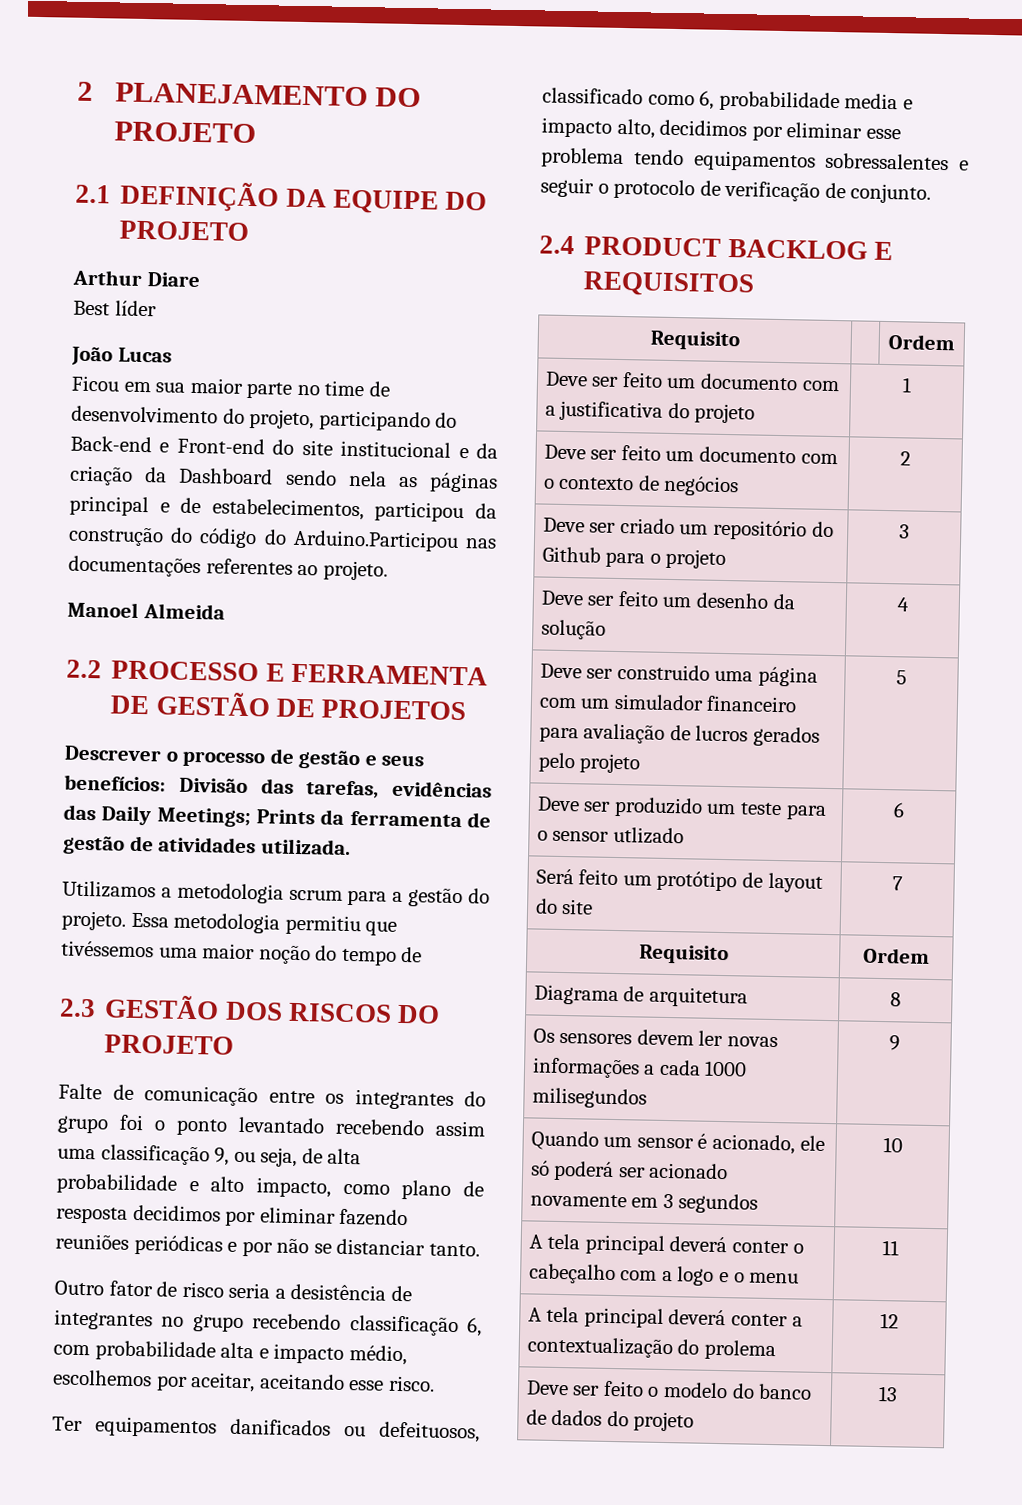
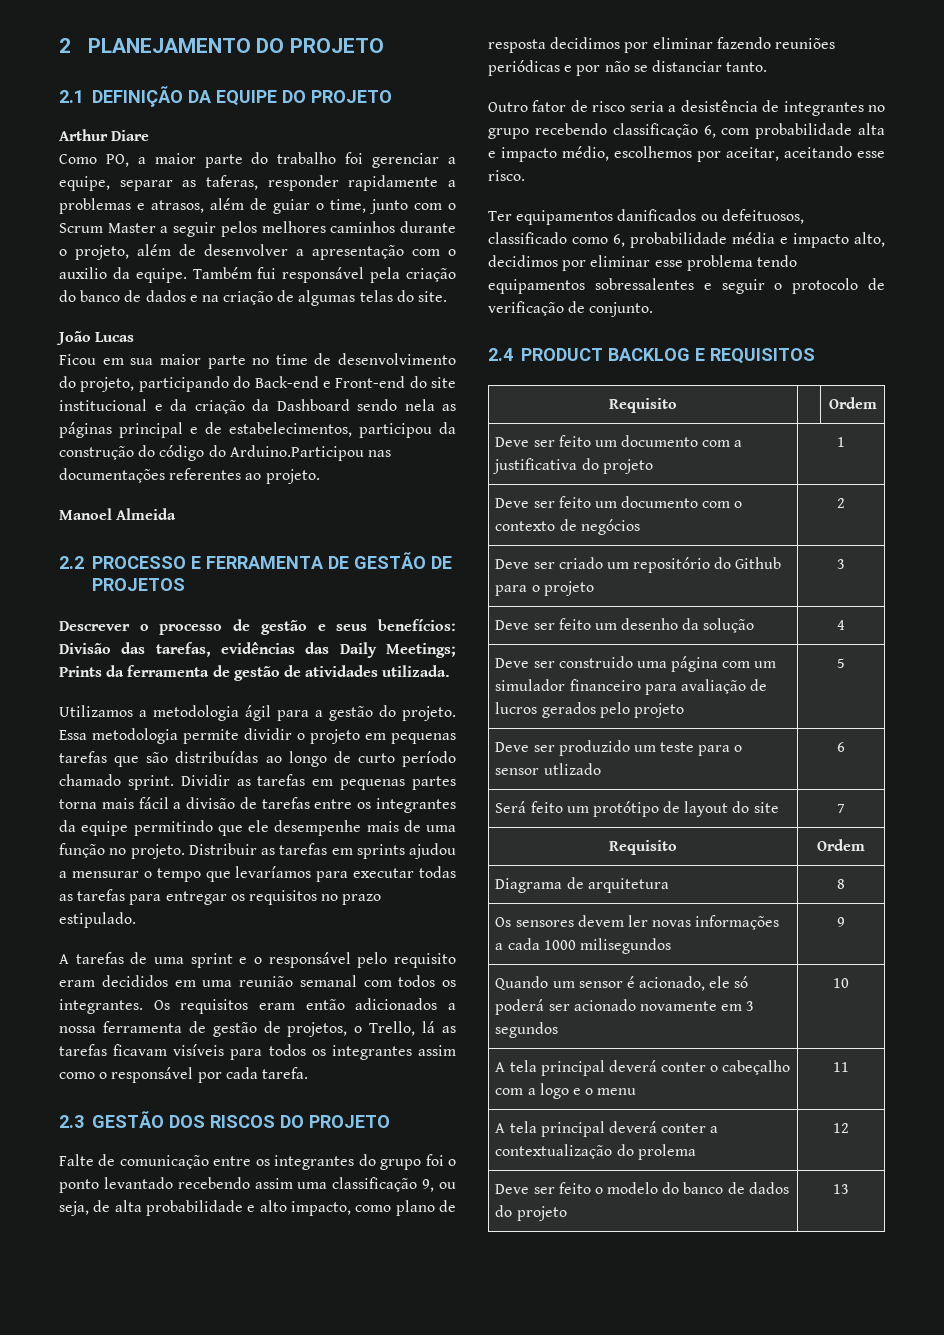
[73,300,157,317] Best líder -> [59,152,457,168] [59,175,456,191] [59,198,456,214] [59,221,456,237] [59,244,456,260] [59,267,456,283] [59,290,448,306] Como PO, a maior parte do trabalho foi gerenciar a equipe, separar as taferas, responder rapidamente a problemas e atrasos, além de guiar o time, junto com o Scrum Master a seguir pelos melhores caminhos durante o projeto, além de desenvolver a apresentação com o auxilio da equipe. Também fui responsável pela criação do banco de dados e na criação de algumas telas do site.
[288,889,343,901] scrum -> [245,705,271,721] ágil
[284,914,398,936] [61,940,423,966] permitiu que tivéssemos uma maior noção do tempo de -> [183,728,456,744] [59,751,456,767] [59,774,456,790] [59,797,456,813] [59,820,456,836] [59,843,456,859] [59,866,456,882] [59,889,382,905] [59,912,136,928] [59,952,456,968] [59,975,456,987] [59,998,456,1014] [59,1021,457,1037] [59,1044,456,1060] [59,1067,308,1083] permite dividir o projeto em pequenas tarefas que são distribuídas ao longo de curto período chamado sprint. Dividir as tarefas em pequenas partes torna mais fácil a divisão de tarefas entre os integrantes da equipe permitindo que ele desempenhe mais de uma função no projeto. Distribuir as tarefas em sprints ajudou a mensurar o tempo que levaríamos para executar todas as tarefas para entregar os requisitos no prazo estipulado. // A tarefas de uma sprint e o responsável pelo requisito eram decididos em uma reunião semanal com todos os integrantes. Os requisitos eram então adicionados a nossa ferramenta de gestão de projetos, o Trello, lá as tarefas ficavam visíveis para todos os integrantes assim como o responsável por cada tarefa.
[844,93,899,110] media -> [732,232,775,244] média

